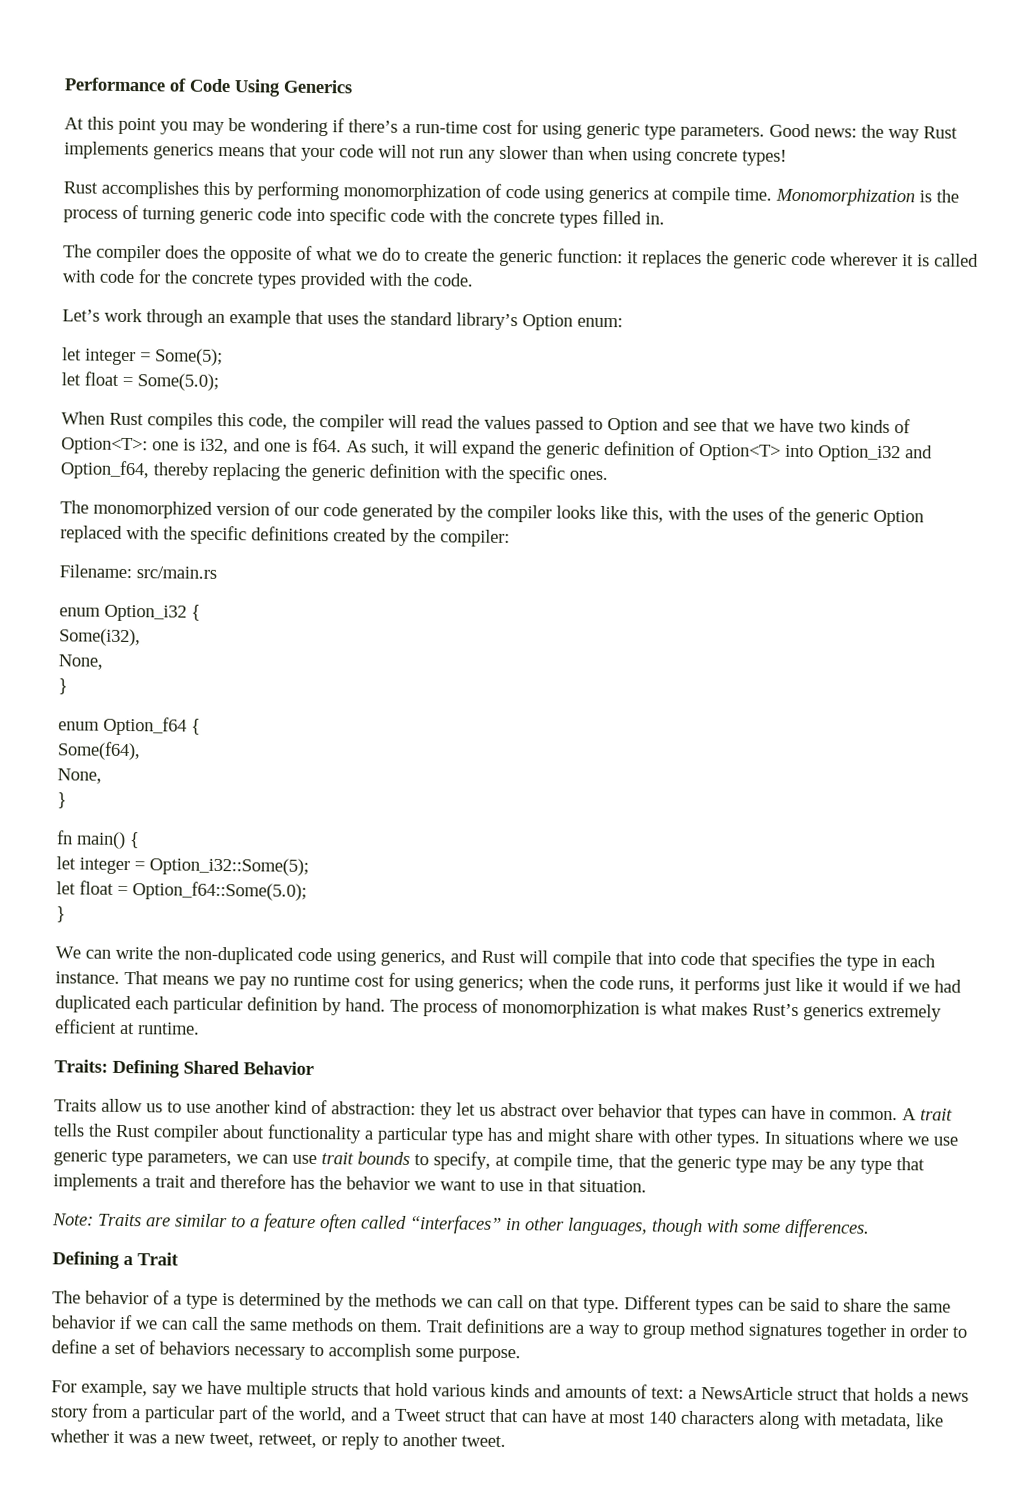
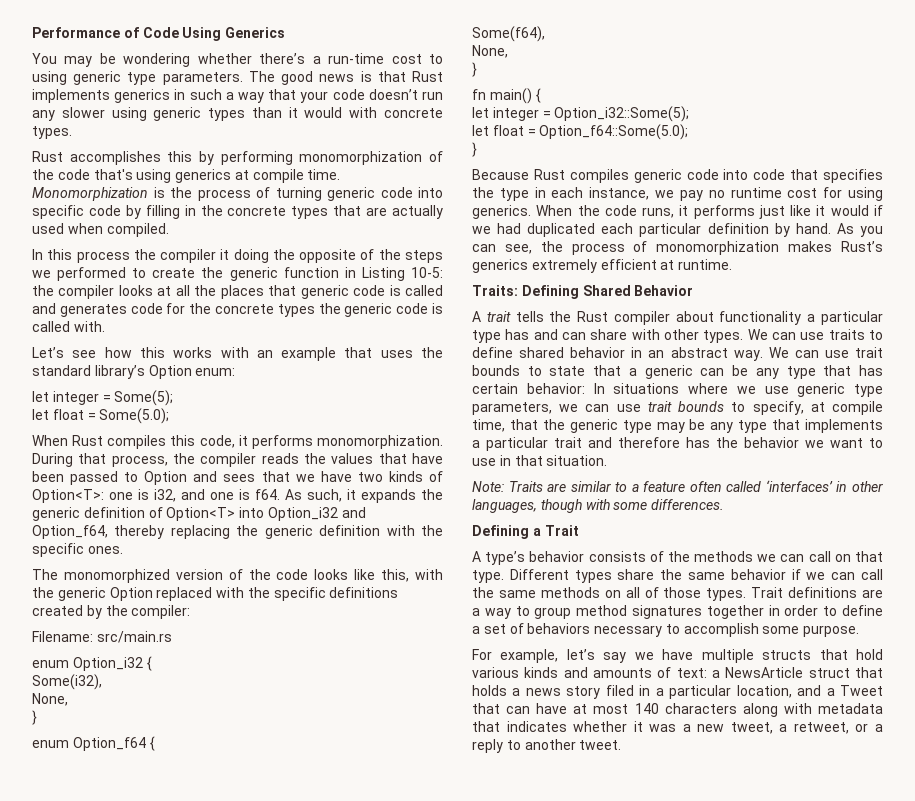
[64,116,188,135] At this point you -> [32,53,57,64] You
[332,118,345,133] if -> [197,53,252,64] whether
[516,120,538,135] for -> [429,54,444,64] to
[769,123,958,143] [64,141,265,160] Good news: the way Rust implements generics means -> [248,71,444,85] [32,89,264,103] The good news is that Rust implements generics in such a way
[378,144,436,159] will not -> [368,89,418,100] doesn’t
[552,146,787,166] than when using concrete types! -> [111,107,443,121] [32,126,72,139] using generic types than it would with concrete types.
[505,184,540,199] code -> [32,169,133,180] the code that's
[429,209,665,228] [63,244,979,269] [62,269,96,283] with the concrete types filled in. // The compiler does the opposite of what we do to create the generic function: it replaces the generic code wherever it is called with -> [125,205,443,219] [32,223,169,237] [32,249,443,263] [32,267,443,281] [32,285,443,299] [32,303,127,317] by filling in the concrete types that are actually used when compiled. // In this process the compiler it doing the opposite of the steps we performed to create the generic function in Listing 10-5: the compiler looks at all the places that generic code is called and generates
[300,271,473,290] [62,308,203,327] provided with the code. // Let’s work through -> [318,303,444,317] [32,321,105,332] [32,347,249,358] the generic code is called with. // Let’s see how this works with
[292,413,531,432] the compiler will read the values -> [238,435,443,449] [32,453,443,467] [32,471,64,482] it performs monomorphization. During that process, the compiler reads the values that have been
[693,421,717,432] see -> [223,474,256,482] sees
[429,440,516,459] will expand -> [361,489,416,503] expands
[294,503,552,523] our code generated by the compiler -> [248,569,309,580] the code
[732,506,811,522] uses of the -> (54, 592) none
[55,946,644,969] We can write the non-duplicated code using generics, and Rust will compile that -> [472,169,719,183] Because Rust compiles generic code
[55,971,209,985] instance. That means -> [589,187,650,200] instance,
[458,975,568,993] generics; when -> [472,205,573,219] generics. When
[390,998,419,1013] The -> [836,223,883,237] [472,241,563,254] As you can see, the
[644,1001,698,1016] is what -> (780, 248) none
[54,1098,898,1123] Traits allow us to use another kind of abstraction: they let us abstract over behavior that types can have in common. -> (694, 290) none
[547,1128,592,1146] might -> [562,332,586,340] can
(761, 1140) none -> [747,329,883,340] [472,347,883,361] [472,365,883,379] [472,383,585,394] We can use traits to define shared behavior in an abstract way. We can use trait bounds to state that a generic can be any type that has certain behavior:
(151, 1183) none -> [486,437,548,451] particular
[409,1215,502,1234] “interfaces” -> [765,480,833,492] ‘interfaces’
[52,1290,345,1311] The behavior of a type is determined by -> [472,551,664,565] A type’s behavior consists of
[738,1297,839,1312] can be said to -> (612, 576) none
[380,1318,423,1333] them. -> [625,587,747,601] all of those types.
(148, 1388) none -> [566,649,595,660] let’s
[91,1403,347,1424] from a particular part of the world, -> [605,685,792,699] filed in a particular location,
[444,1410,487,1422] struct -> (883, 690) none
[840,1412,944,1430] metadata, like -> [818,703,883,714] [472,721,567,732] metadata that indicates
(254, 1440) none -> [779,724,788,732] a
(337, 1441) none -> [875,724,883,732] a

